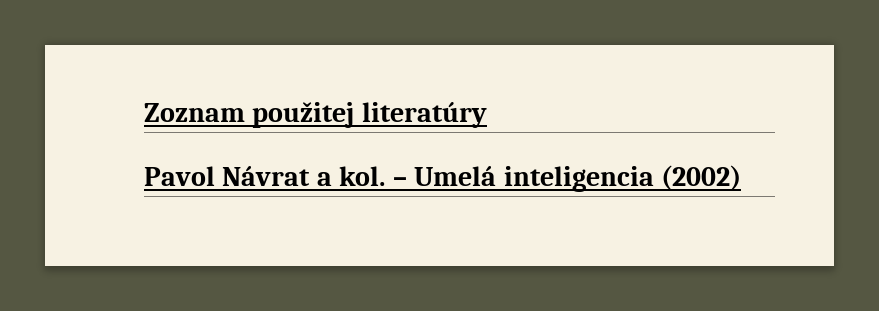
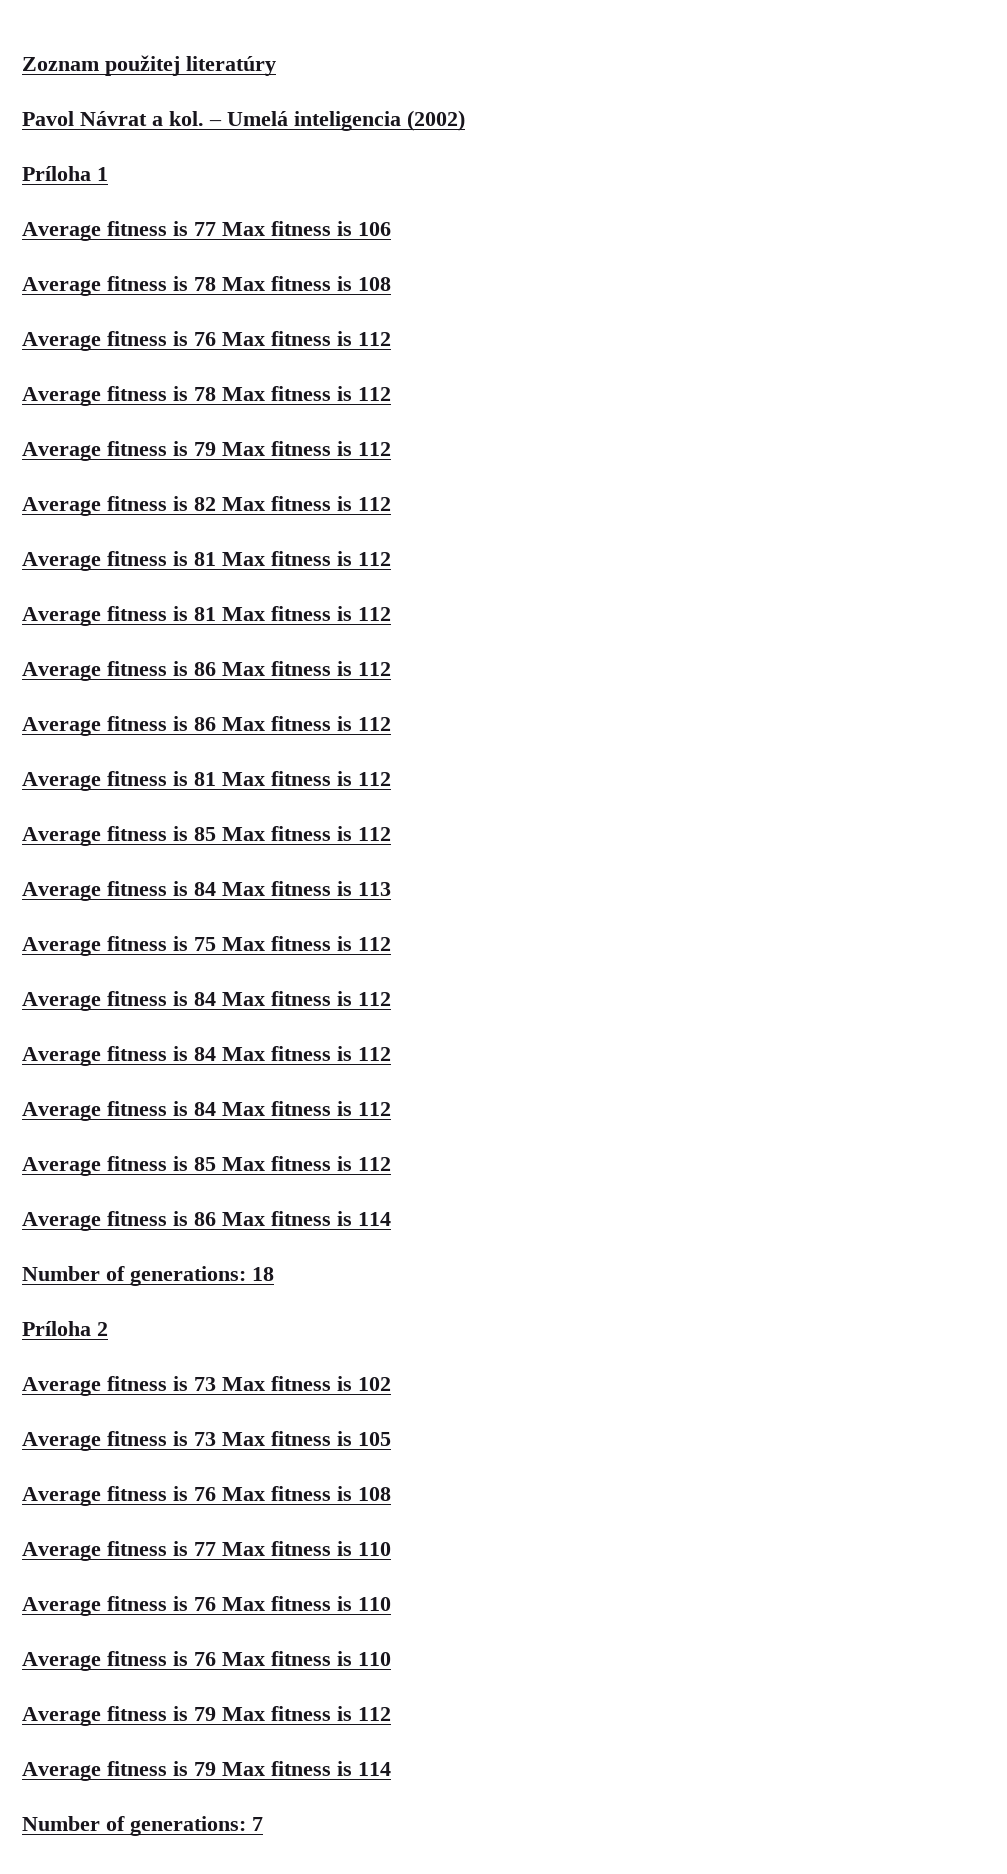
(741, 178) none -> [22,166,108,181] [22,221,391,241] [22,276,391,296] [22,331,391,351] [22,386,391,406] [22,441,391,461] [22,496,391,516] [22,551,391,571] [22,606,391,626] [22,661,391,681] [22,716,391,736] [22,771,391,791] [22,826,391,846] [22,881,391,901] [22,936,391,956] [22,991,391,1011] [22,1046,391,1066] [22,1101,391,1121] [22,1156,391,1176] [22,1211,391,1231] [22,1266,274,1286] [22,1321,108,1336] [22,1376,391,1396] [22,1431,391,1451] [22,1486,391,1506] [22,1541,391,1561] [22,1596,391,1616] [22,1651,391,1671] [22,1706,391,1726] [22,1761,391,1781] [22,1816,263,1836] // Príloha 1 // Average fitness is 77 Max fitness is 106 // Average fitness is 78 Max fitness is 108 // Average fitness is 76 Max fitness is 112 // Average fitness is 78 Max fitness is 112 // Average fitness is 79 Max fitness is 112 // Average fitness is 82 Max fitness is 112 // Average fitness is 81 Max fitness is 112 // Average fitness is 81 Max fitness is 112 // Average fitness is 86 Max fitness is 112 // Average fitness is 86 Max fitness is 112 // Average fitness is 81 Max fitness is 112 // Average fitness is 85 Max fitness is 112 // Average fitness is 84 Max fitness is 113 // Average fitness is 75 Max fitness is 112 // Average fitness is 84 Max fitness is 112 // Average fitness is 84 Max fitness is 112 // Average fitness is 84 Max fitness is 112 // Average fitness is 85 Max fitness is 112 // Average fitness is 86 Max fitness is 114 // Number of generations: 18 // Príloha 2 // Average fitness is 73 Max fitness is 102 // Average fitness is 73 Max fitness is 105 // Average fitness is 76 Max fitness is 108 // Average fitness is 77 Max fitness is 110 // Average fitness is 76 Max fitness is 110 // Average fitness is 76 Max fitness is 110 // Average fitness is 79 Max fitness is 112 // Average fitness is 79 Max fitness is 114 // Number of generations: 7

